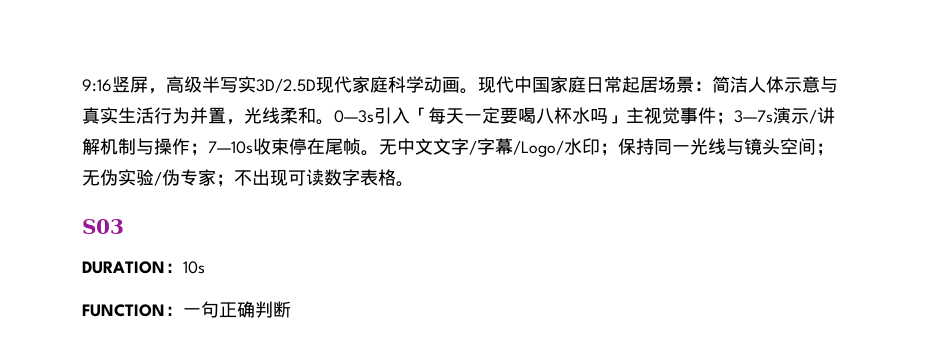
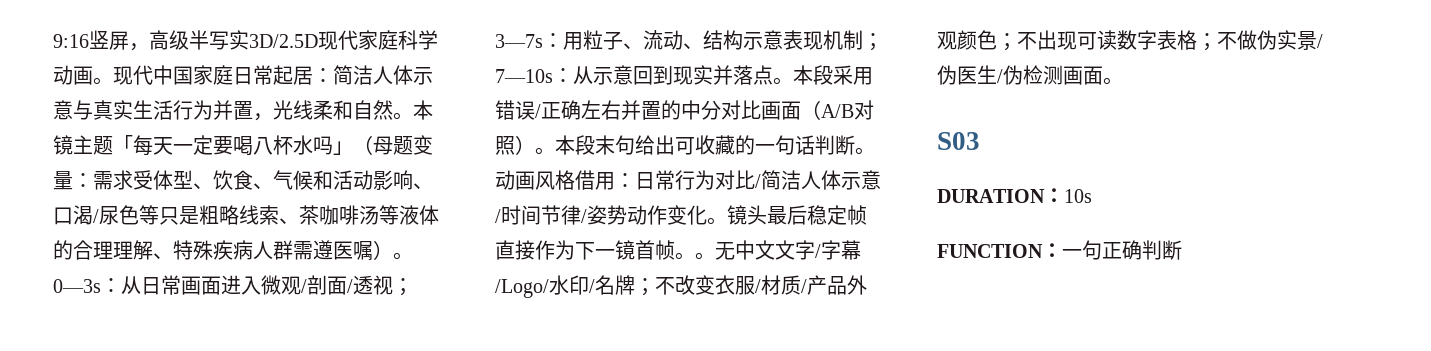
[658,76,694,93] 场景 -> (313, 75) none
[316,107,410,125] 。0—3s引入 -> [353,100,433,120] [53,135,113,155] 自然。本镜主题
[626,107,835,125] [82,138,361,156] 主视觉事件；3—7s演示/讲解机制与操作；7—10s收束停在尾帧 -> [353,135,433,155] [53,170,433,190] [53,205,439,225] [53,240,413,260] [53,275,413,296] [495,30,883,51] [495,65,873,85] [495,100,874,120] [495,135,875,155] [495,170,881,190] [495,205,867,225] [495,240,695,260] （母题变量：需求受体型、饮食、气候和活动影响、口渴/尿色等只是粗略线索、茶咖啡汤等液体的合理理解、特殊疾病人群需遵医嘱）。0—3s：从日常画面进入微观/剖面/透视；3—7s：用粒子、流动、结构示意表现机制；7—10s：从示意回到现实并落点。本段采用错误/正确左右并置的中分对比画面（A/B对照）。本段末句给出可收藏的一句话判断。动画风格借用：日常行为对比/简洁人体示意/时间节律/姿势动作变化。镜头最后稳定帧直接作为下一镜首帧。
[600,138,834,156] [82,169,216,186] ；保持同一光线与镜头空间；无伪实验/伪专家 -> [589,275,867,296] [937,30,997,50] /名牌；不改变衣服/材质/产品外观颜色
(396, 177) none -> [1197,30,1323,51] [937,65,1103,85] ；不做伪实景/伪医生/伪检测画面

